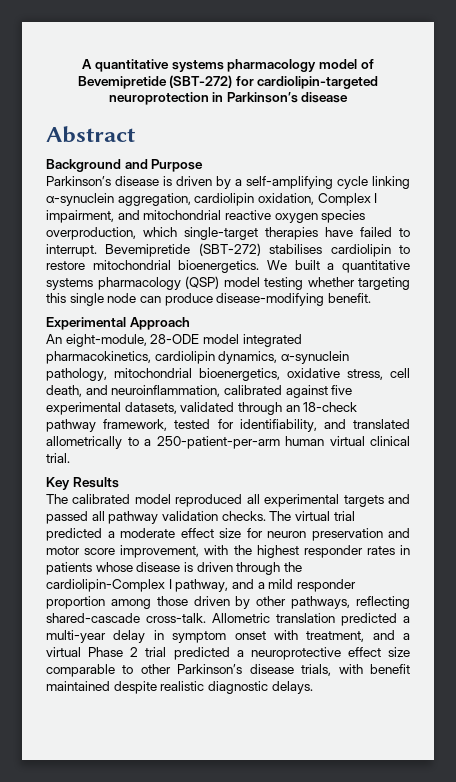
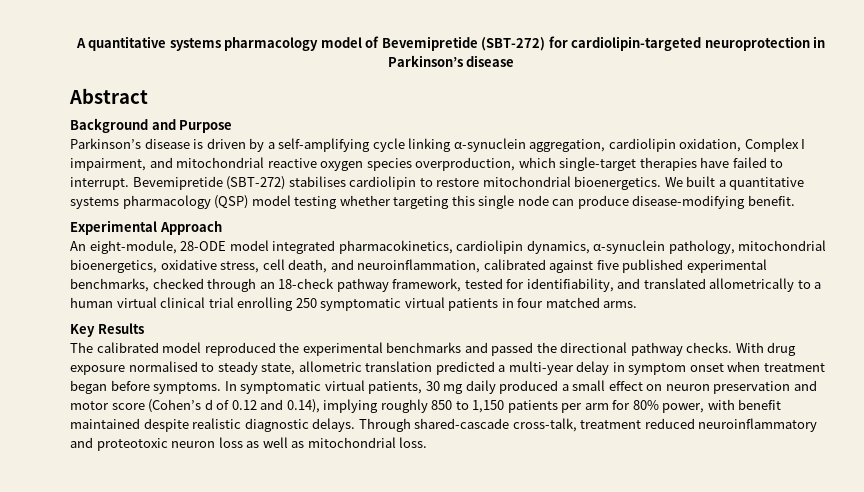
[46,402,235,415] experimental datasets, validated -> [622,259,767,273] [70,278,204,292] published experimental benchmarks, checked
[156,436,280,449] 250-patient-per-arm -> (822, 285) none
[46,453,70,463] trial. -> [208,297,638,311] trial enrolling 250 symptomatic virtual patients in four matched arms.
[246,494,411,507] [46,511,355,524] [46,528,410,541] [46,545,410,558] [46,562,302,575] [46,579,356,592] [46,596,410,609] [46,613,270,623] all experimental targets and passed all pathway validation checks. The virtual trial predicted a moderate effect size for neuron preservation and motor score improvement, with the highest responder rates in patients whose disease is driven through the cardiolipin-Complex I pathway, and a mild responder proportion among those driven by other pathways, reflecting shared-cascade cross-talk. Allometric -> [279,342,797,356] [70,361,362,375] the experimental benchmarks and passed the directional pathway checks. With drug exposure normalised to steady state, allometric
[273,630,410,642] [46,647,410,660] [46,664,332,677] with treatment, and a virtual Phase 2 trial predicted a neuroprotective effect size comparable to other Parkinson’s disease trials, -> [727,361,825,372] [70,380,817,394] [70,399,705,413] when treatment began before symptoms. In symptomatic virtual patients, 30 mg daily produced a small effect on neuron preservation and motor score (Cohen’s d of 0.12 and 0.14), implying roughly 850 to 1,150 patients per arm for 80% power,
(313, 687) none -> [358,418,818,432] [70,437,428,451] Through shared-cascade cross-talk, treatment reduced neuroinflammatory and proteotoxic neuron loss as well as mitochondrial loss.

